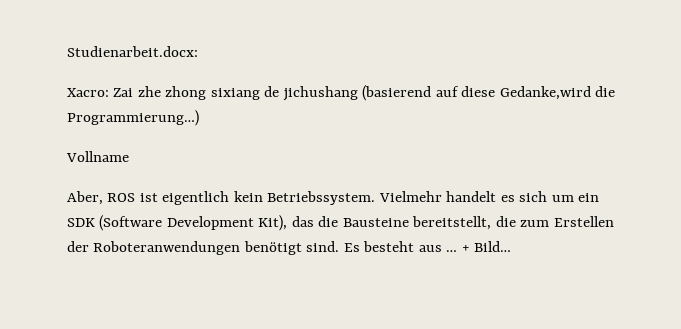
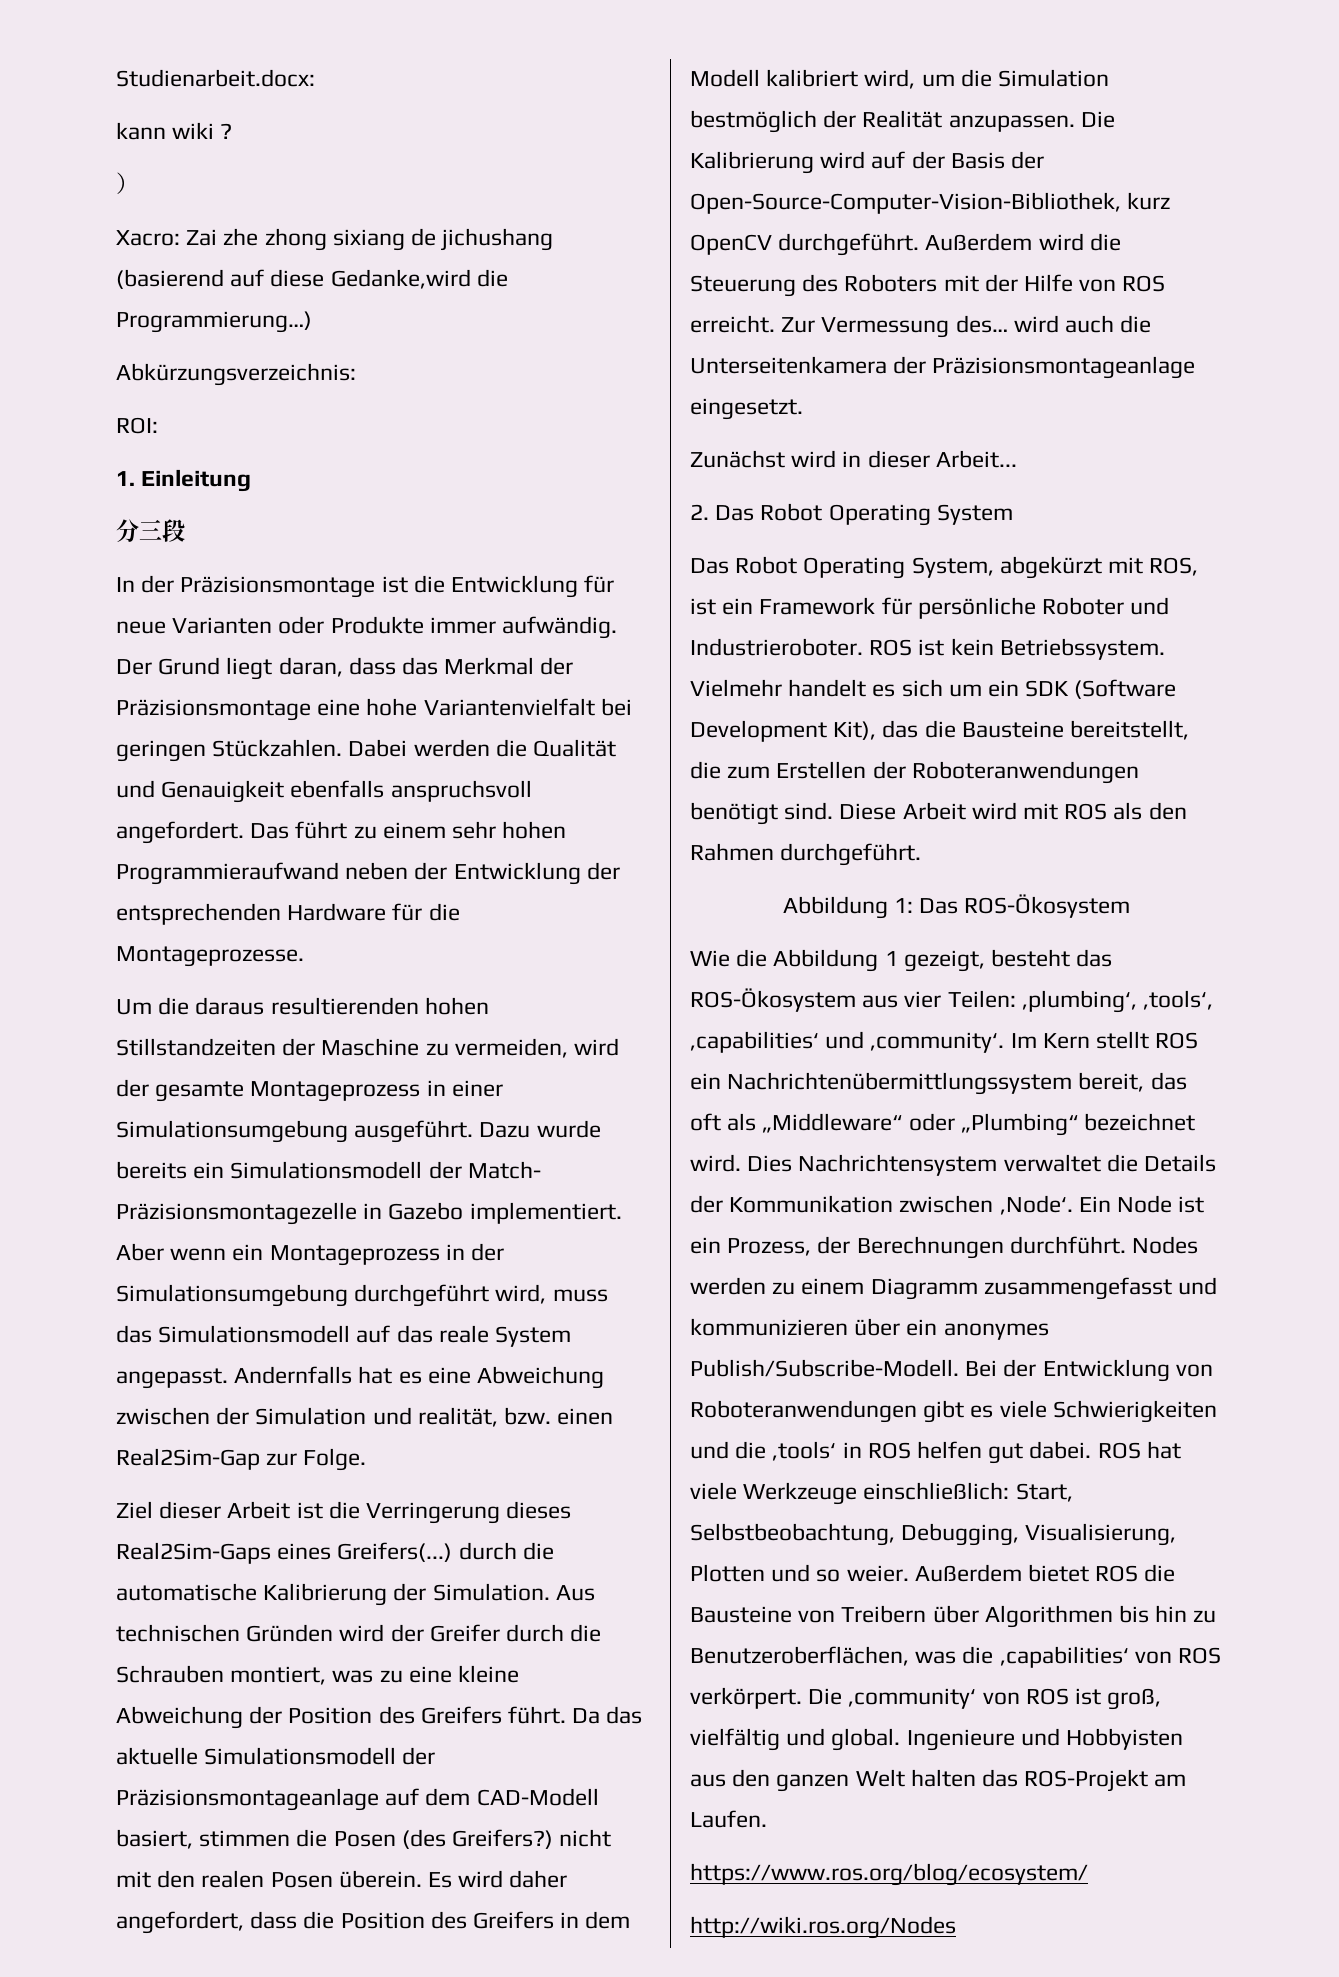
(198, 51) none -> [116,122,233,140] [116,172,139,194] // kann wiki ? // ）
[66,151,129,162] [67,191,230,205] Vollname // Aber, ROS ist eigentlich -> [116,363,356,386] [116,417,158,434] [116,469,252,492] [116,519,185,543] [116,575,615,598] [116,616,618,639] [116,657,574,680] [116,698,632,721] [116,739,617,762] [116,780,532,803] [116,821,567,844] [116,862,620,885] [116,903,460,925] [116,946,304,967] [116,997,489,1015] [116,1038,620,1058] [116,1079,503,1102] [116,1120,601,1143] [116,1161,541,1179] [116,1202,622,1225] [116,1243,505,1266] [116,1284,608,1307] [116,1325,572,1347] [116,1366,605,1389] [116,1407,614,1427] [116,1448,367,1471] [116,1501,572,1524] [116,1542,554,1564] [116,1583,595,1606] [116,1624,602,1642] [116,1665,520,1685] [116,1706,643,1729] [116,1747,436,1765] [116,1788,599,1811] [116,1829,612,1849] [116,1870,568,1888] [116,1911,631,1934] [690,69,1110,89] [690,110,1115,133] [690,151,1045,174] [690,192,1171,214] [690,233,1121,256] [690,274,1166,297] [690,315,1152,338] [690,356,1196,379] [690,398,803,420] [690,450,1017,468] [690,503,1013,526] [690,556,1199,579] [690,597,1170,619] [690,638,945,656] Abkürzungsverzeichnis: // ROI: // 1. Einleitung // 分三段 // In der Präzisionsmontage ist die Entwicklung für neue Varianten oder Produkte immer aufwändig. Der Grund liegt daran, dass das Merkmal der Präzisionsmontage eine hohe Variantenvielfalt bei geringen Stückzahlen. Dabei werden die Qualität und Genauigkeit ebenfalls anspruchsvoll angefordert. Das führt zu einem sehr hohen Programmieraufwand neben der Entwicklung der entsprechenden Hardware für die Montageprozesse. // Um die daraus resultierenden hohen Stillstandzeiten der Maschine zu vermeiden, wird der gesamte Montageprozess in einer Simulationsumgebung ausgeführt. Dazu wurde bereits ein Simulationsmodell der Match- Präzisionsmontagezelle in Gazebo implementiert. Aber wenn ein Montageprozess in der Simulationsumgebung durchgeführt wird, muss das Simulationsmodell auf das reale System angepasst. Andernfalls hat es eine Abweichung zwischen der Simulation und realität, bzw. einen Real2Sim-Gap zur Folge. // Ziel dieser Arbeit ist die Verringerung dieses Real2Sim-Gaps eines Greifers(...) durch die automatische Kalibrierung der Simulation. Aus technischen Gründen wird der Greifer durch die Schrauben montiert, was zu eine kleine Abweichung der Position des Greifers führt. Da das aktuelle Simulationsmodell der Präzisionsmontageanlage auf dem CAD-Modell basiert, stimmen die Posen (des Greifers?) nicht mit den realen Posen überein. Es wird daher angefordert, dass die Position des Greifers in dem Modell kalibriert wird, um die Simulation bestmöglich der Realität anzupassen. Die Kalibrierung wird auf der Basis der Open-Source-Computer-Vision-Bibliothek, kurz OpenCV durchgeführt. Außerdem wird die Steuerung des Roboters mit der Hilfe von ROS erreicht. Zur Vermessung des… wird auch die Unterseitenkamera der Präzisionsmontageanlage eingesetzt. // Zunächst wird in dieser Arbeit... // 2. Das Robot Operating System // Das Robot Operating System, abgekürzt mit ROS, ist ein Framework für persönliche Roboter und Industrieroboter. ROS ist
[343,241,512,252] Es besteht aus … + Bild… -> [839,802,1187,820] [690,843,922,866] [782,894,1131,919] [690,949,1113,972] [690,988,1214,1013] [690,1031,1199,1053] [690,1072,1187,1095] [690,1113,1196,1136] [690,1154,1217,1176] [690,1195,1205,1215] [690,1236,1199,1259] [690,1277,1218,1300] [690,1318,1049,1340] [690,1359,1213,1382] [690,1400,1217,1423] [690,1441,1181,1464] [690,1482,1073,1505] [690,1523,1177,1546] [690,1564,1176,1582] [690,1605,1217,1628] [690,1646,1222,1668] [690,1687,1162,1710] [690,1728,1184,1751] [690,1769,1187,1792] [690,1810,767,1828] [690,1863,1088,1886] [690,1916,956,1939] Diese Arbeit wird mit ROS als den Rahmen durchgeführt. // Abbildung 1: Das ROS-Ökosystem // Wie die Abbildung 1 gezeigt, besteht das ROS-Ökosystem aus vier Teilen: ‚plumbing‘, ‚tools‘, ‚capabilities‘ und ‚community‘. Im Kern stellt ROS ein Nachrichtenübermittlungssystem bereit, das oft als „Middleware“ oder „Plumbing“ bezeichnet wird. Dies Nachrichtensystem verwaltet die Details der Kommunikation zwischen ‚Node‘. Ein Node ist ein Prozess, der Berechnungen durchführt. Nodes werden zu einem Diagramm zusammengefasst und kommunizieren über ein anonymes Publish/Subscribe-Modell. Bei der Entwicklung von Roboteranwendungen gibt es viele Schwierigkeiten und die ‚tools‘ in ROS helfen gut dabei. ROS hat viele Werkzeuge einschließlich: Start, Selbstbeobachtung, Debugging, Visualisierung, Plotten und so weier. Außerdem bietet ROS die Bausteine von Treibern über Algorithmen bis hin zu Benutzeroberflächen, was die ‚capabilities‘ von ROS verkörpert. Die ‚community‘ von ROS ist groß, vielfältig und global. Ingenieure und Hobbyisten aus den ganzen Welt halten das ROS-Projekt am Laufen. // https://www.ros.org/blog/ecosystem/ // http://wiki.ros.org/Nodes

